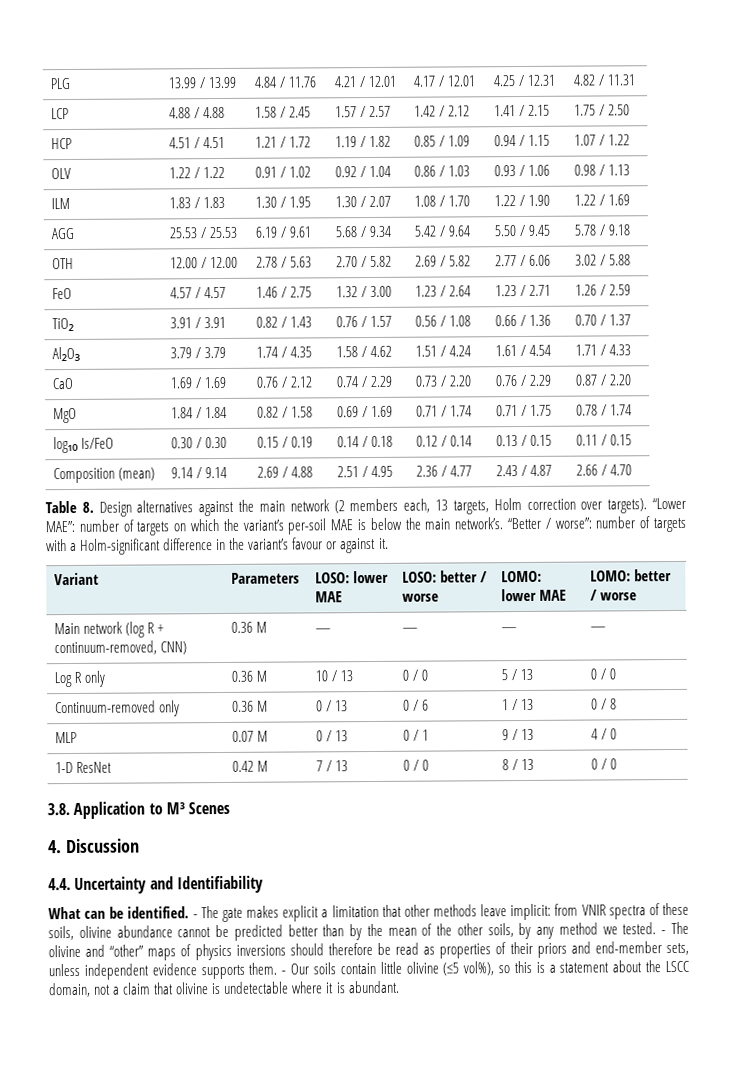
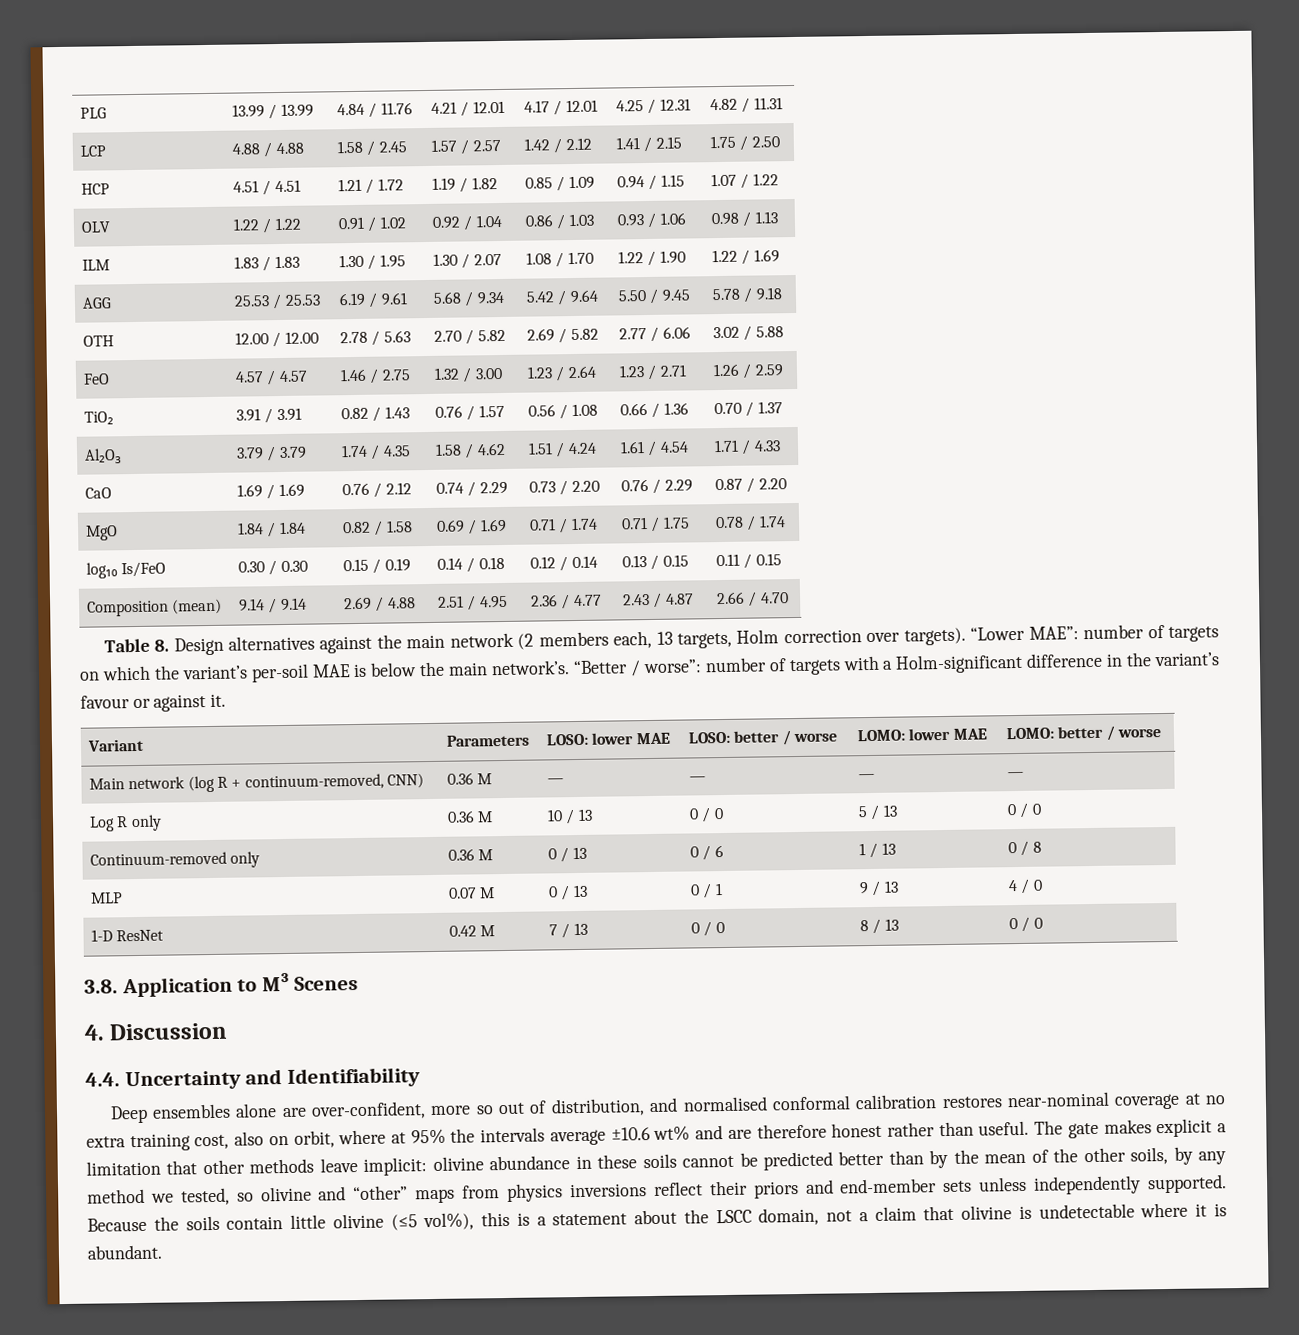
[48,906,198,920] What can be identified. - -> [109,1091,1225,1124] [86,1120,1030,1152] Deep ensembles alone are over-confident, more so out of distribution, and normalised conformal calibration restores near-nominal coverage at no extra training cost, also on orbit, where at 95% the intervals average ±10.6 wt% and are therefore honest rather than useful.
[554,902,689,920] [48,925,173,941] from VNIR spectra of these soils, olivine abundance -> [432,1153,677,1171] olivine abundance in these soils
[622,921,690,935] tested. - The -> [180,1187,254,1206] tested, so
[180,944,192,957] of -> [462,1185,501,1199] from
[289,941,689,959] [48,962,310,980] should therefore be read as properties of their priors and end-member sets, unless independent evidence supports them. - Our -> [653,1174,1227,1199] [87,1216,179,1232] reflect their priors and end-member sets unless independently supported. Because the
[498,965,511,974] so -> (475, 1221) none

